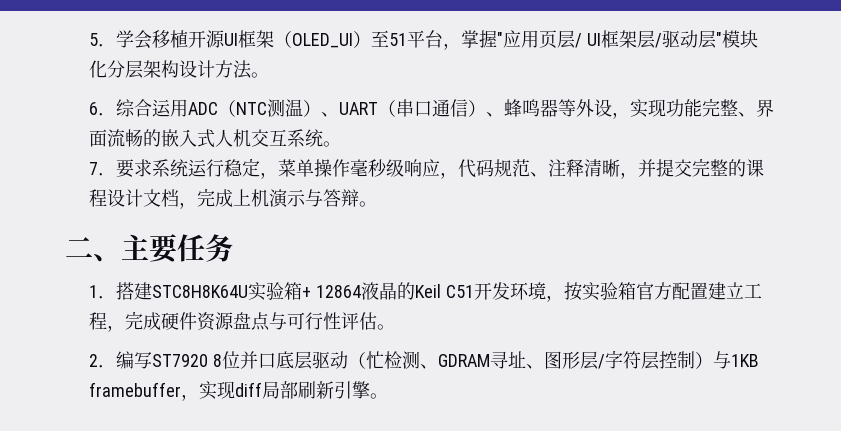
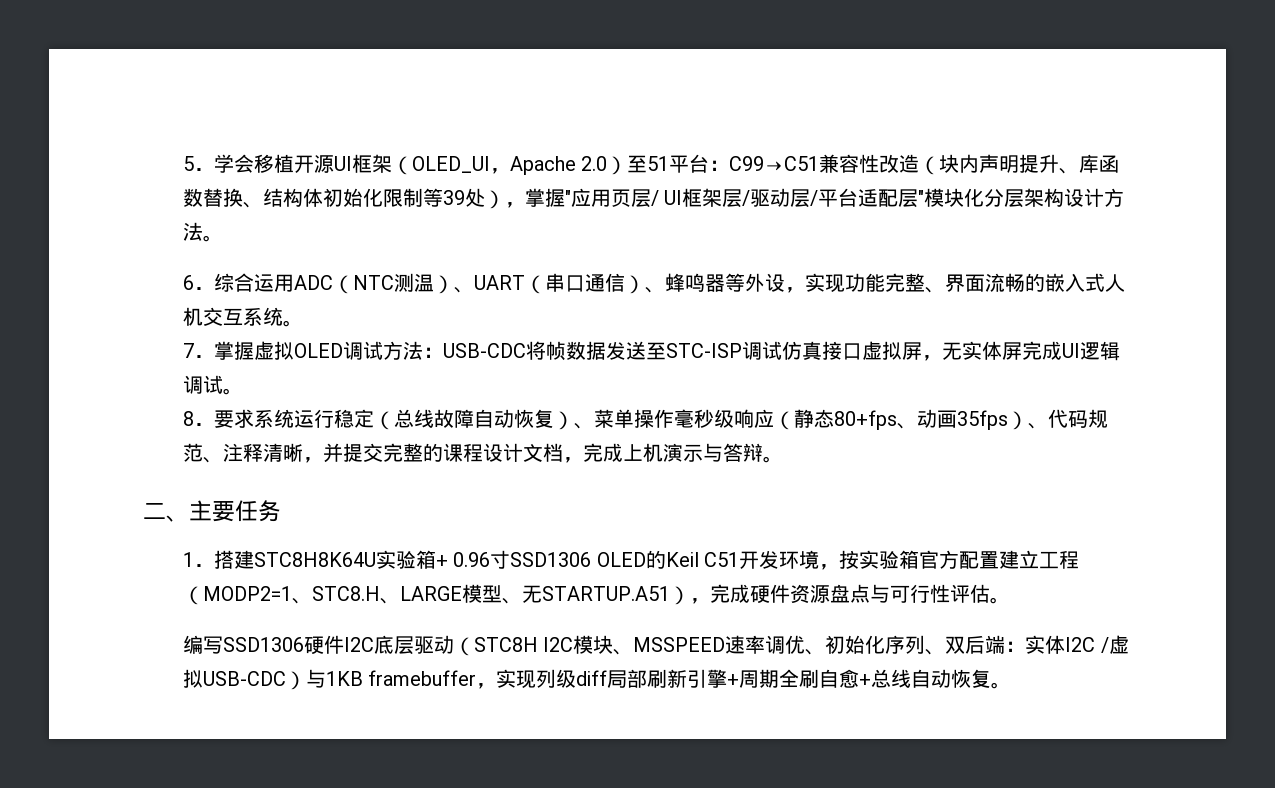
(354, 40) none -> [489,156,608,175] ，Apache 2.0
(444, 39) none -> [709,154,1120,175] [182,188,505,209] ：C99→C51兼容性改造（块内声明提升、库函数替换、结构体初始化限制等39处）
(717, 39) none -> [810,188,919,208] /平台适配层
[116,158,279,179] 要求系统运行稳定， -> [213,341,1120,361] [182,375,243,395] [182,409,594,430] 掌握虚拟OLED调试方法：USB-CDC将帧数据发送至STC-ISP调试仿真接口虚拟屏，无实体屏完成UI逻辑调试。 // 8．要求系统运行稳定（总线故障自动恢复）、
[440,172,459,179] ， -> [773,409,1048,430] （静态80+fps、动画35fps）、
[316,282,398,300] 12864液晶 -> [453,550,646,569] 0.96寸SSD1306 OLED
(108, 321) none -> [182,584,690,605] （MODP2=1、STC8.H、LARGE模型、无STARTUP.A51）
[89,350,696,370] 2．编写ST7920 8位并口底层驱动（忙检测、GDRAM寻址、图形层/字符层控制 -> [182,635,1129,656] [182,669,286,688] 编写SSD1306硬件I2C底层驱动（STC8H I2C模块、MSSPEED速率调优、初始化序列、双后端：实体I2C /虚拟USB-CDC
(236, 390) none -> [536,669,577,688] 列级
(371, 390) none -> [727,669,992,688] +周期全刷自愈+总线自动恢复

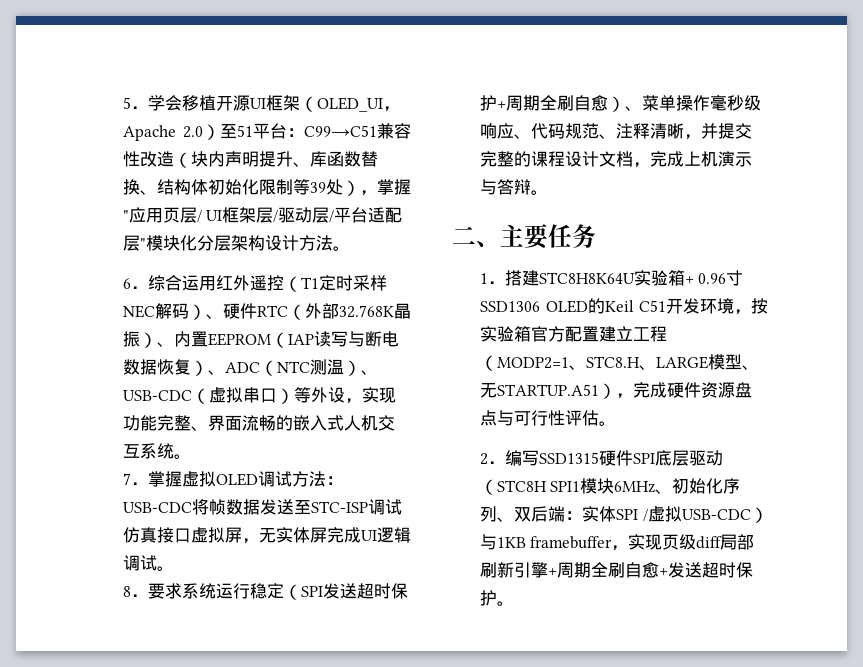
(294, 283) none -> [215,275,387,292] [122,303,411,320] [122,331,399,348] [122,359,225,376] 红外遥控（T1定时采样NEC解码）、硬件RTC（外部32.768K晶振）、内置EEPROM（IAP读写与断电数据恢复）、
[473,273,725,294] UART（串口通信）、蜂鸣器 -> [122,387,294,404] USB-CDC（虚拟串口）
[393,409,554,428] 总线故障自动恢复 -> [300,583,408,599] [479,95,608,111] SPI发送超时保护+周期全刷自愈
[773,409,1028,430] （静态80+fps、动画35fps） -> (514, 131) none
[182,635,806,656] 编写SSD1306硬件I2C底层驱动（STC8H I2C模块、MSSPEED速率调优 -> [479,450,723,466] [479,478,656,495] 2．编写SSD1315硬件SPI底层驱动（STC8H SPI1模块6MHz
[1065,637,1096,652] I2C -> [615,509,638,520] SPI
[536,669,557,688] 列 -> [662,534,680,550] 页
[871,669,992,688] 总线自动恢复 -> [667,562,753,578] [479,590,497,606] 发送超时保护

